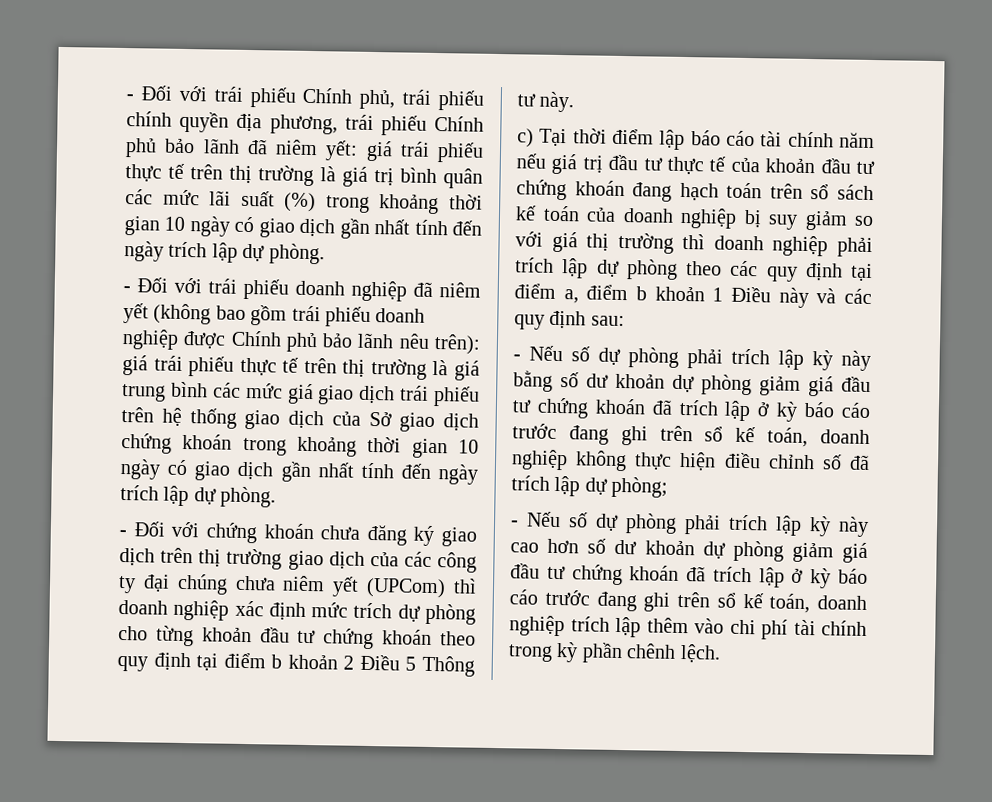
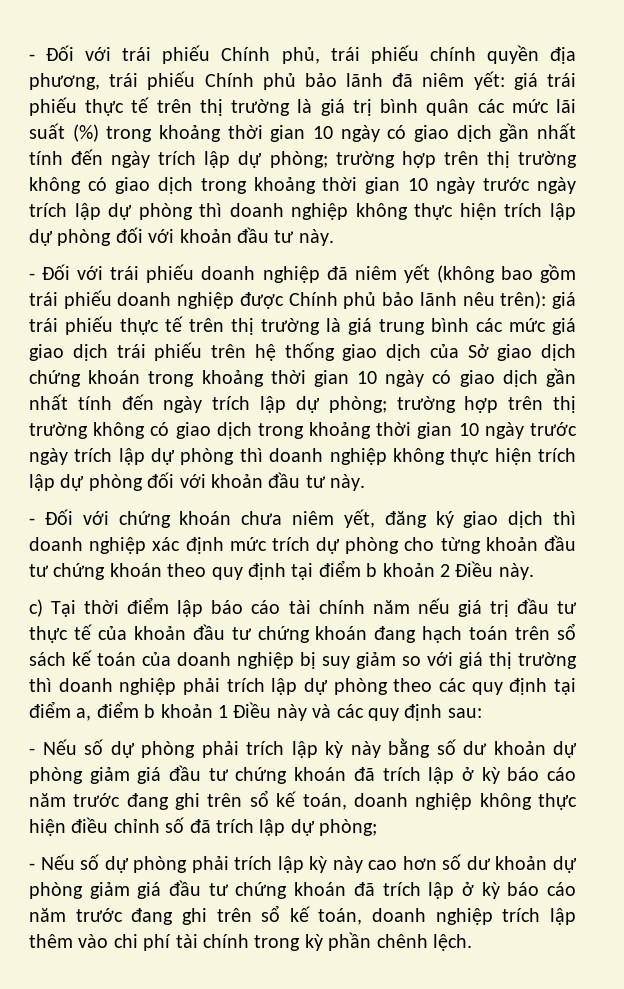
[268,243,325,265] phòng. -> [269,151,578,168] [29,177,577,194] [29,203,576,220] [29,227,334,246] phòng; trường hợp trên thị trường không có giao dịch trong khoảng thời gian 10 ngày trước ngày trích lập dự phòng thì doanh nghiệp không thực hiện trích lập dự phòng đối với khoản đầu tư này.
[220,486,277,508] phòng. -> [328,396,576,413] [29,422,577,439] [29,448,577,465] [29,472,366,491] phòng; trường hợp trên thị trường không có giao dịch trong khoảng thời gian 10 ngày trước ngày trích lập dự phòng thì doanh nghiệp không thực hiện trích lập dự phòng đối với khoản đầu tư này.
(361, 532) none -> [292,509,375,528] niêm yết,
[160,547,477,573] [118,573,447,599] trên thị trường giao dịch của các công ty đại chúng chưa niêm yết (UPCom) -> (544, 519) none
[405,655,476,677] [517,93,536,107] 5 Thông tư -> (494, 569) none
(871, 410) none -> [29,793,66,807] năm
(538, 597) none -> [29,908,66,922] năm

